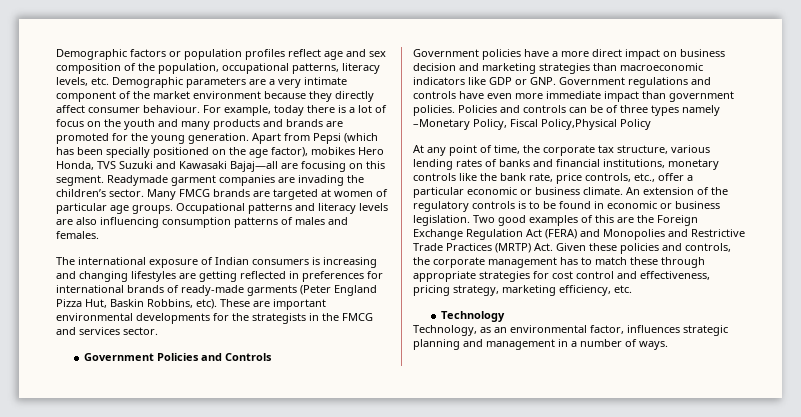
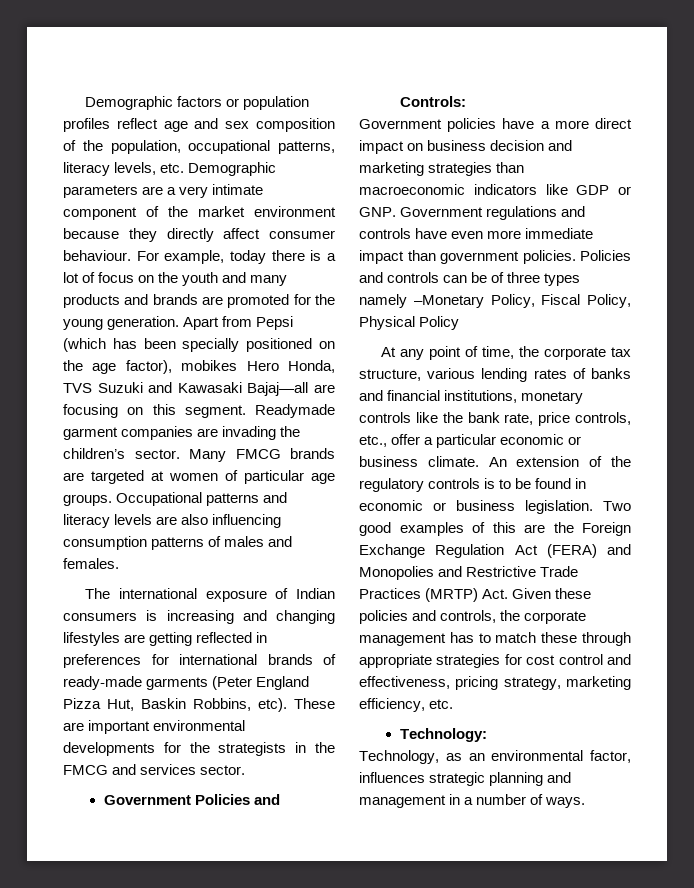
[224,353,272,361] Controls -> [399,96,466,107] Controls:
[541,119,617,130] Policy,Physical -> [587,294,631,308] [359,316,415,330] Policy, Physical
[440,311,505,322] Technology -> [399,728,487,742] Technology:

